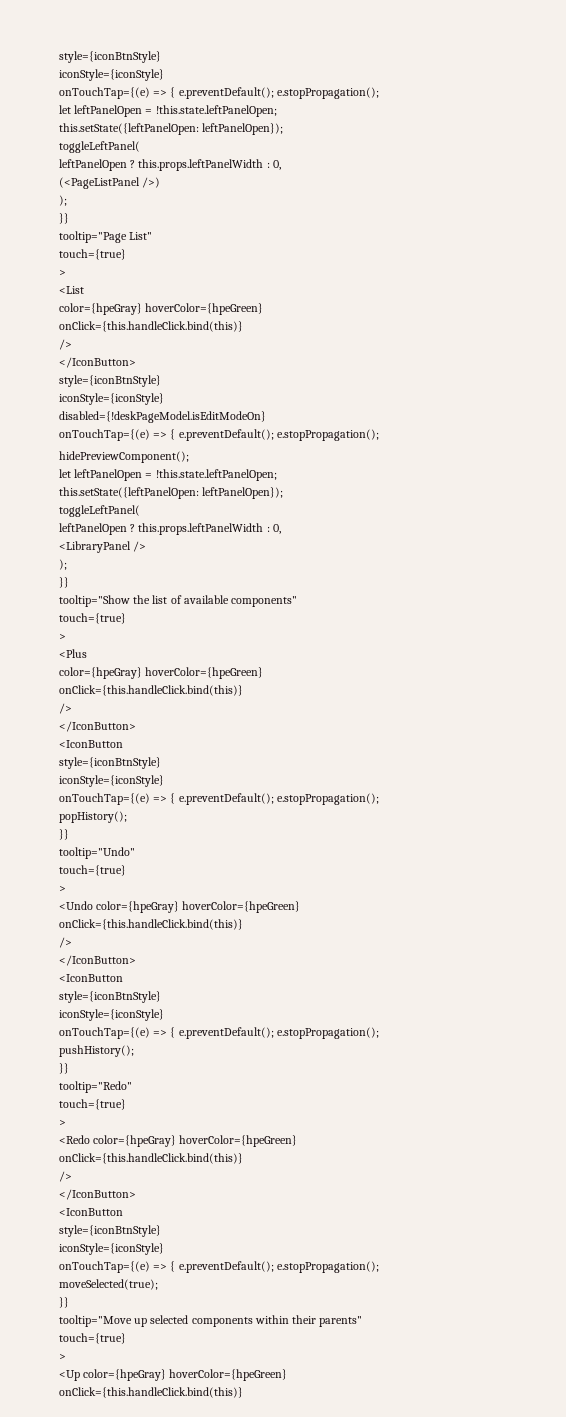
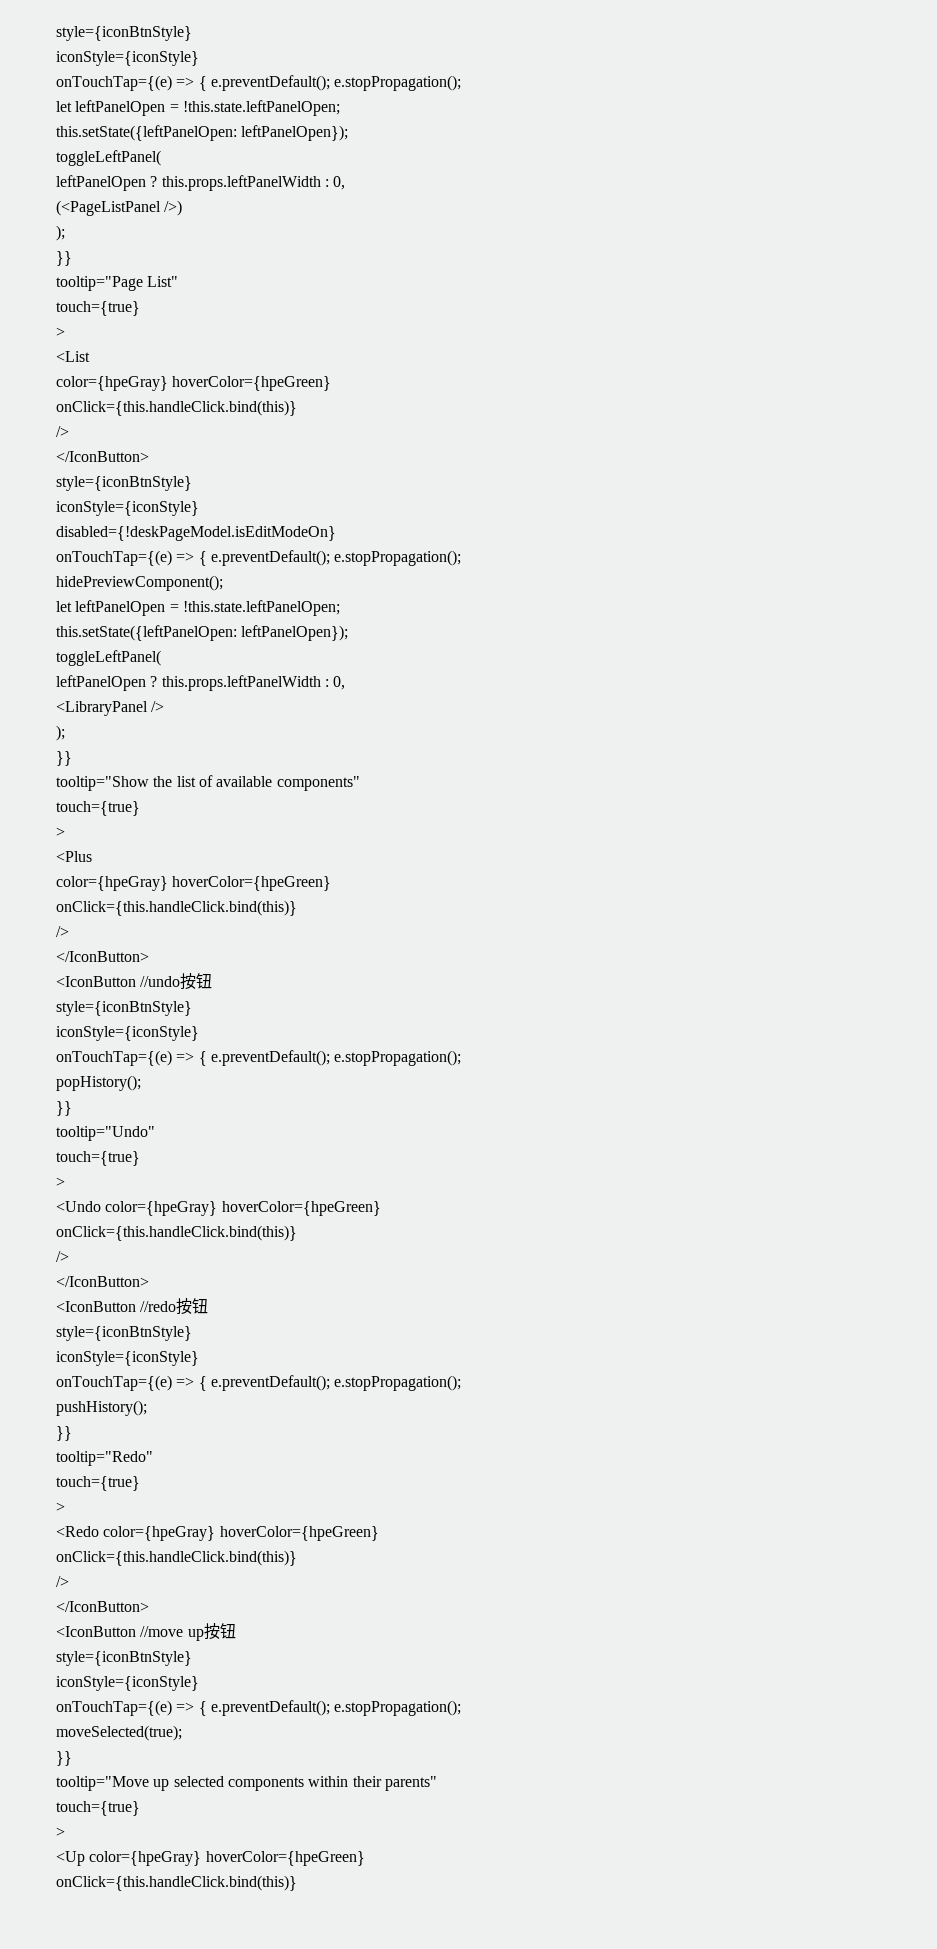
(123, 744) none -> [140,973,213,990] //undo按钮
(123, 978) none -> [140,1298,209,1315] //redo按钮
(123, 1212) none -> [140,1623,236,1641] //move up按钮

